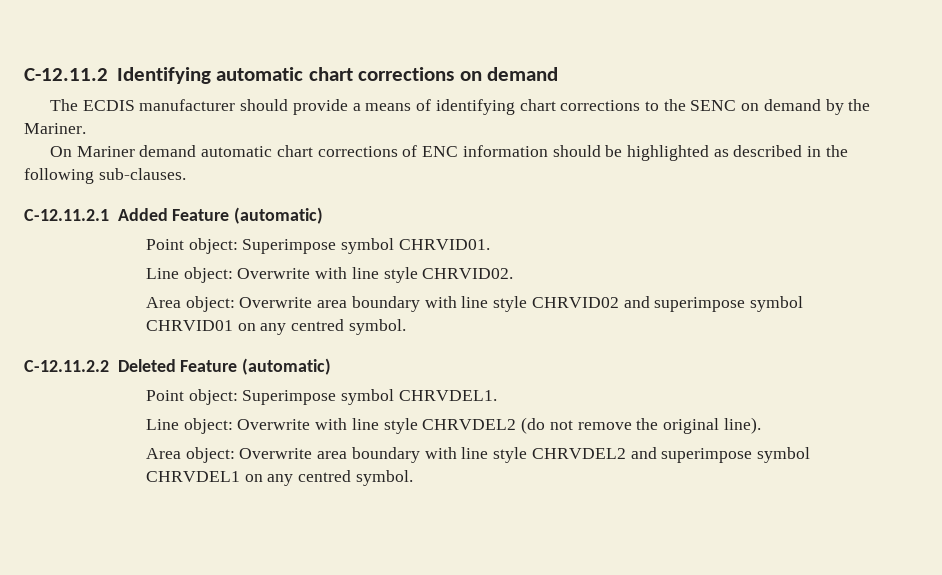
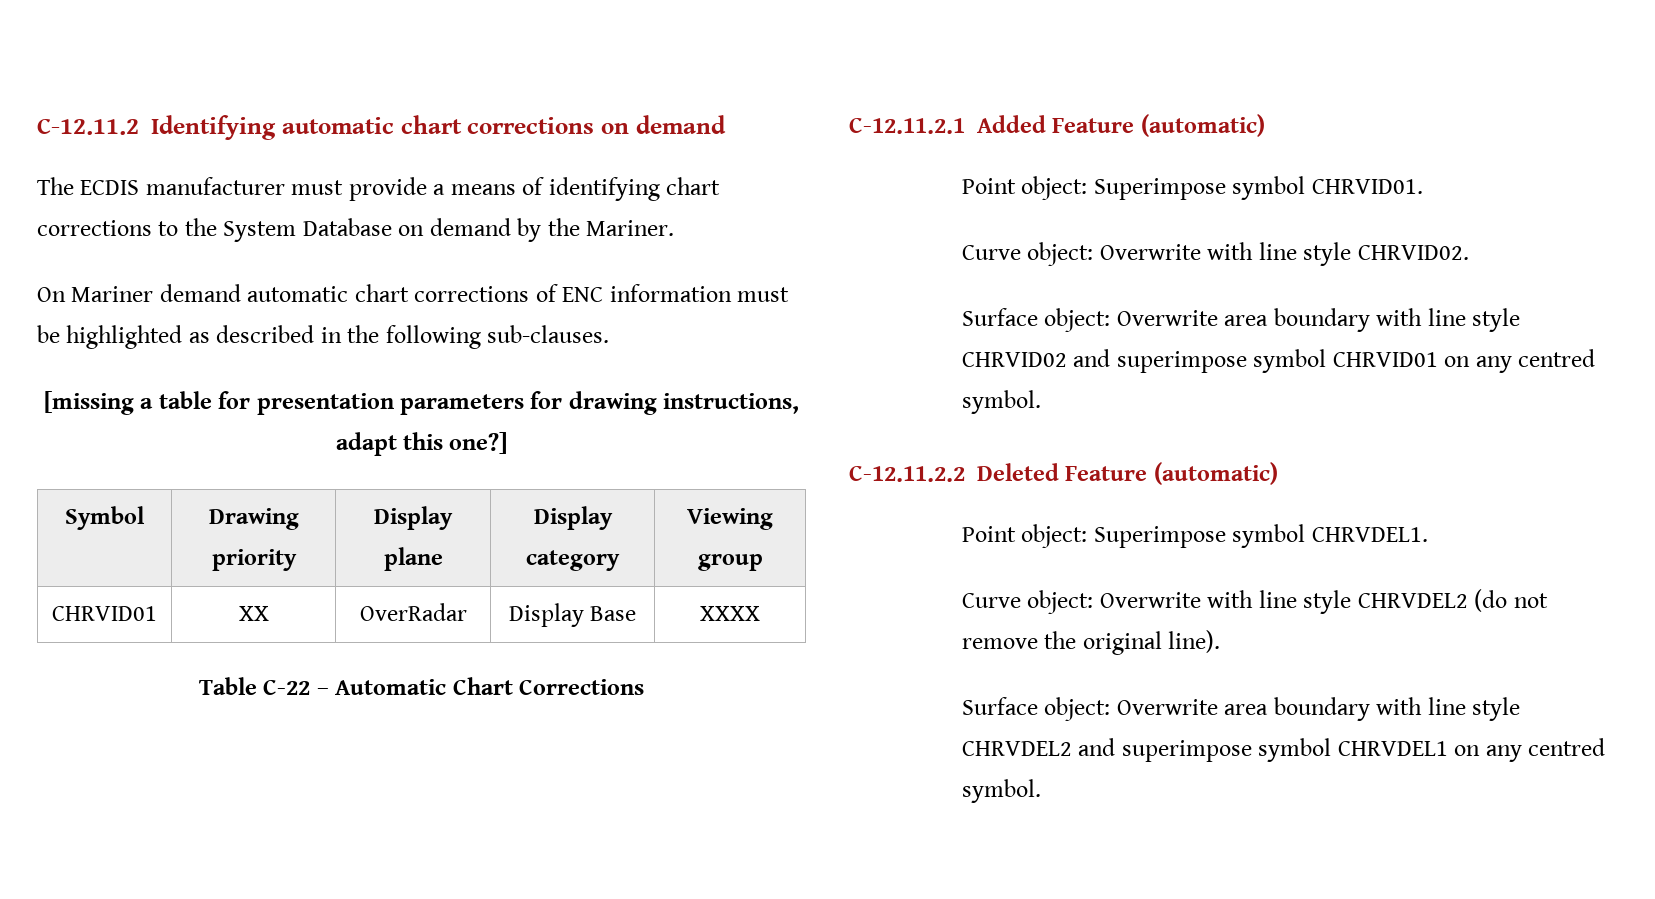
[240,99,289,111] should -> [291,180,344,195] must
[690,100,737,111] SENC -> [223,218,392,242] System Database
[552,145,601,157] should -> [737,287,790,302] must
(186, 174) none -> [43,391,800,415] [335,432,508,456] [65,506,145,530] [208,508,299,530] [211,549,297,571] [374,506,453,530] [383,547,443,571] [533,506,613,530] [526,550,620,571] [687,508,773,530] [697,554,763,571] [52,606,157,621] [238,606,269,621] [359,603,467,621] [508,603,637,627] [700,606,760,621] [198,677,645,695] // [missing a table for presentation parameters for drawing instructions, adapt this one?] // Symbol | Drawing priority | Display plane | Display category | Viewing group // CHRVID01 | XX | OverRadar | Display Base | XXXX // Table C-22 – Automatic Chart Corrections
[145,268,179,279] Line -> [961,245,1021,260] Curve
[145,297,181,308] Area -> [961,308,1038,326] Surface
[145,419,179,430] Line -> [961,593,1021,608] Curve
[145,448,181,459] Area -> [961,697,1038,715] Surface

